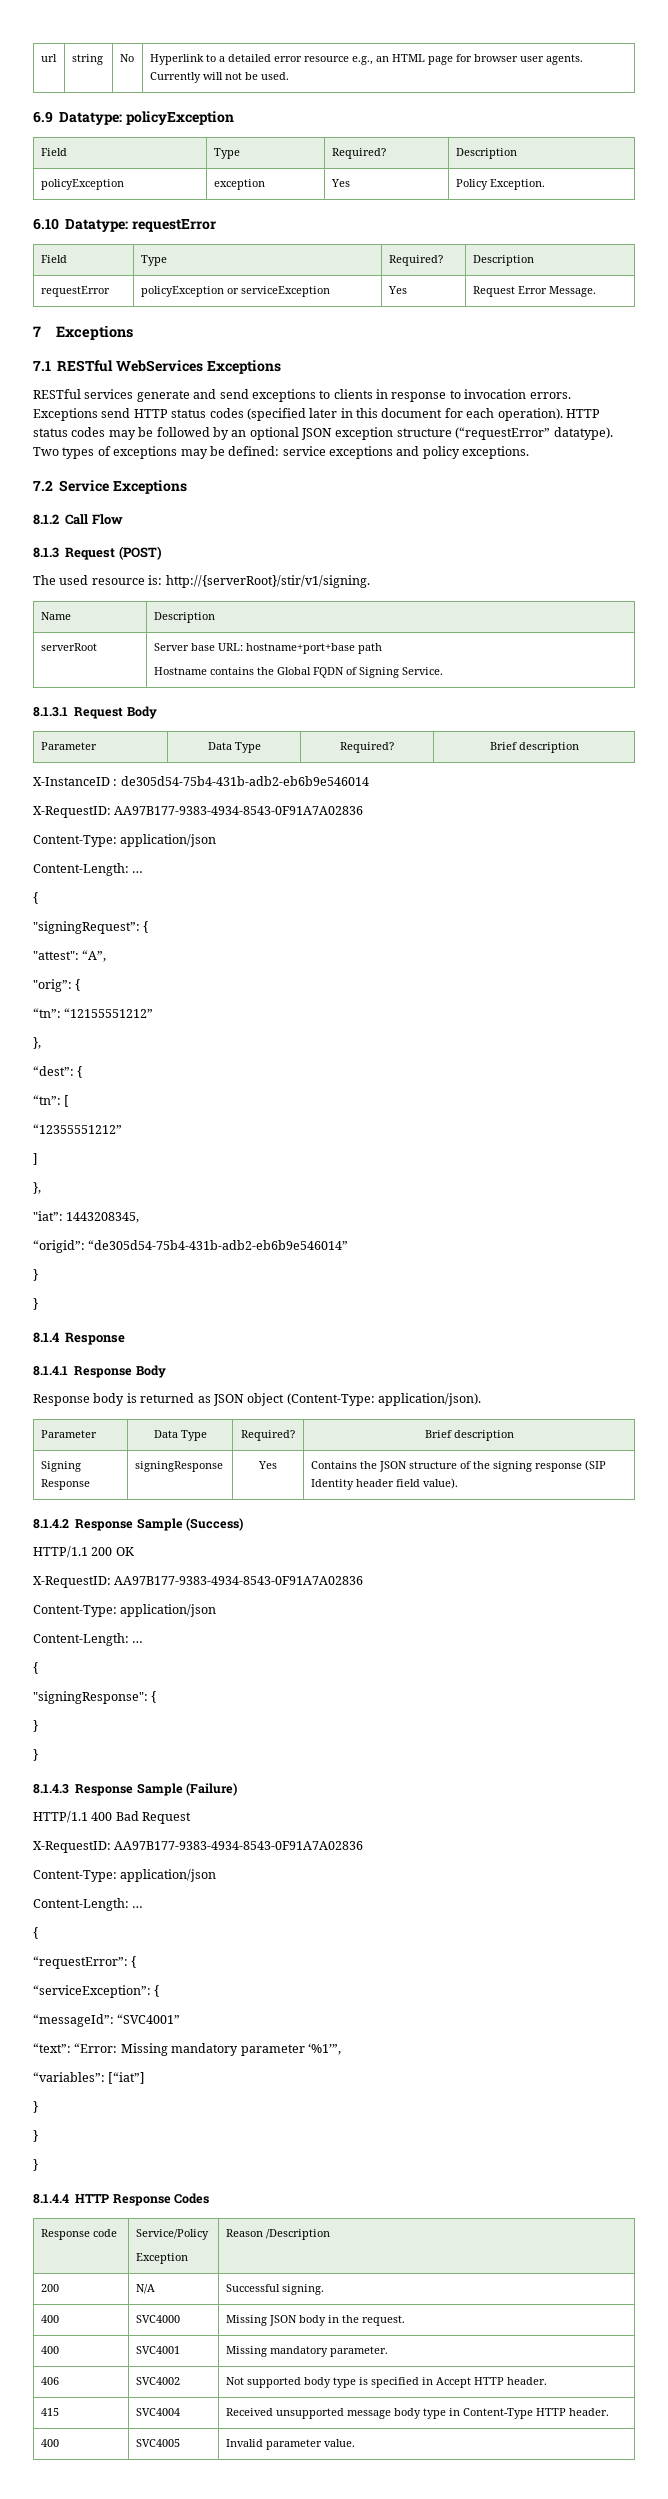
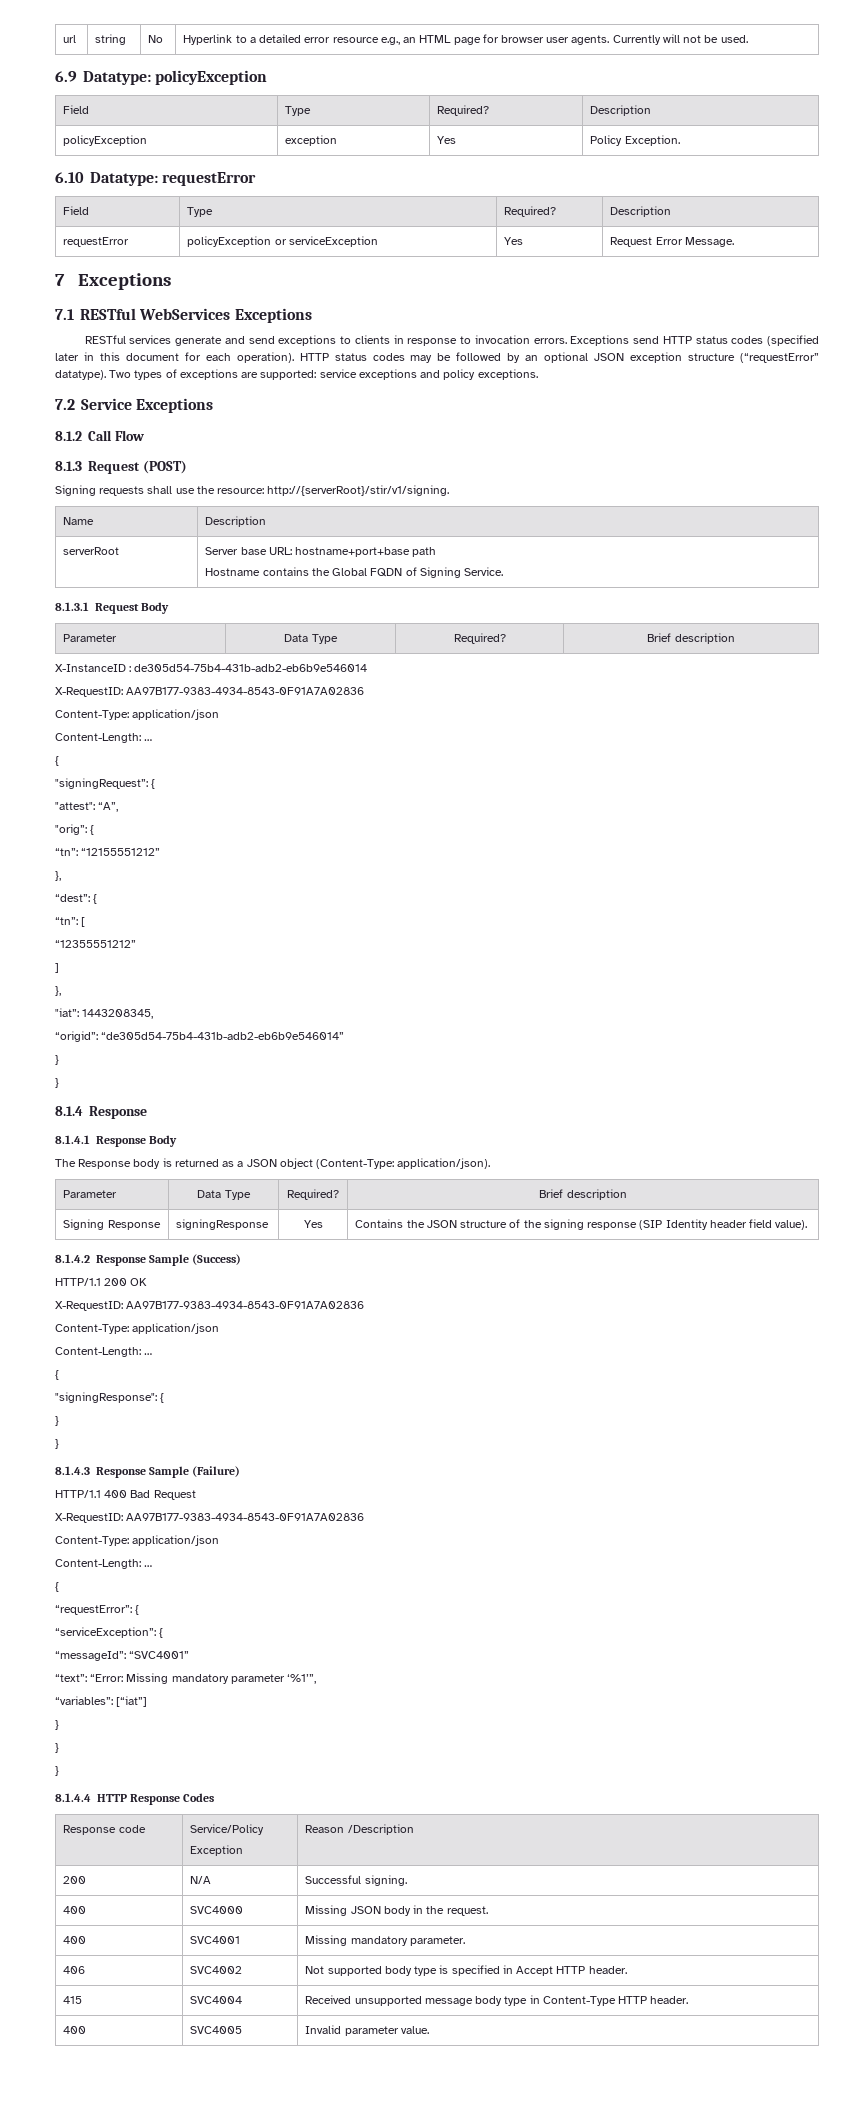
[180,446,280,459] may be defined: -> [241,370,317,380] are supported:
[33,575,163,585] The used resource is: -> [55,485,265,496] Signing requests shall use the resource:
(166, 1371) none -> [55,1159,76,1167] The
(211, 1399) none -> [237,1161,244,1167] a

